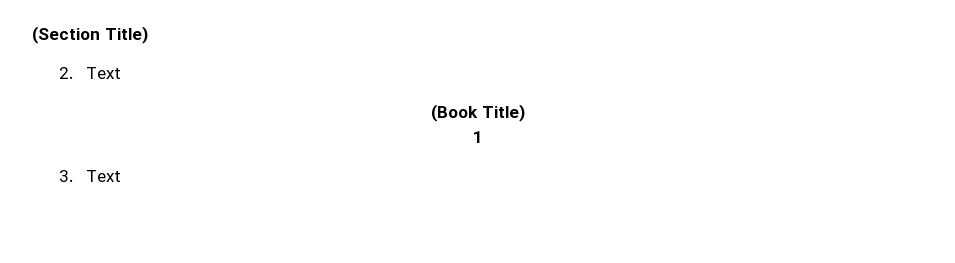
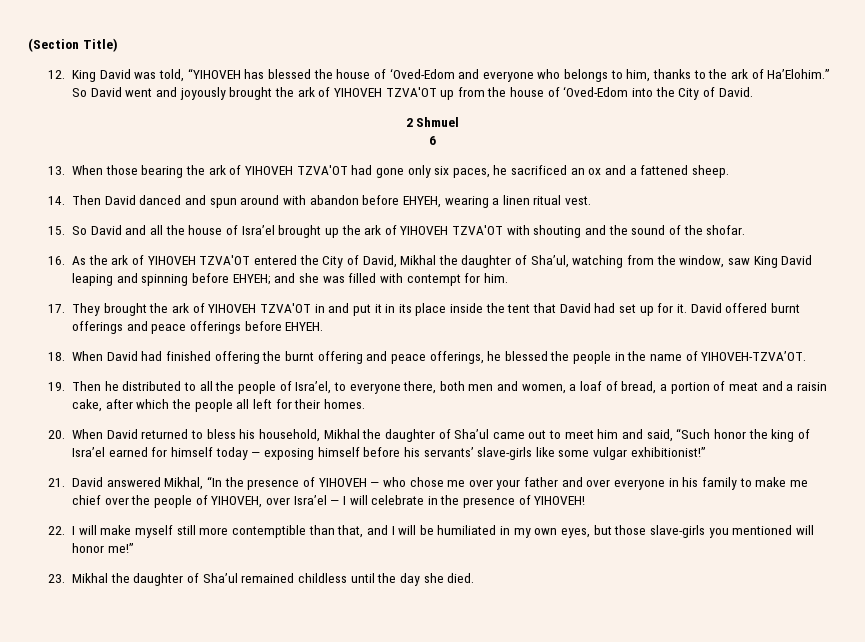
[58,67,121,79] [430,104,525,122] [472,131,483,143] [58,170,121,182] 2. Text // (Book Title) // 1 // 3. Text -> [48,68,831,82] [72,86,753,100] [405,117,460,127] [429,136,436,145] [48,165,729,178] [48,195,592,208] [48,225,746,238] [48,255,813,268] [72,273,508,286] [48,303,800,316] [72,321,324,334] [48,351,807,364] [48,381,827,394] [72,399,365,412] [48,428,810,442] [72,447,706,460] [48,476,808,490] [72,495,586,508] [48,525,814,538] [72,543,134,553] [48,573,475,586] 12. King David was told, “YIHOVEH has blessed the house of ‘Oved-Edom and everyone who belongs to him, thanks to the ark of Ha’Elohim.” So David went and joyously brought the ark of YIHOVEH TZVA'OT up from the house of ‘Oved-Edom into the City of David. // 2 Shmuel // 6 // 13. When those bearing the ark of YIHOVEH TZVA'OT had gone only six paces, he sacrificed an ox and a fattened sheep. // 14. Then David danced and spun around with abandon before EHYEH, wearing a linen ritual vest. // 15. So David and all the house of Isra’el brought up the ark of YIHOVEH TZVA'OT with shouting and the sound of the shofar. // 16. As the ark of YIHOVEH TZVA'OT entered the City of David, Mikhal the daughter of Sha’ul, watching from the window, saw King David leaping and spinning before EHYEH; and she was filled with contempt for him. // 17. They brought the ark of YIHOVEH TZVA'OT in and put it in its place inside the tent that David had set up for it. David offered burnt offerings and peace offerings before EHYEH. // 18. When David had finished offering the burnt offering and peace offerings, he blessed the people in the name of YIHOVEH-TZVA’OT. // 19. Then he distributed to all the people of Isra’el, to everyone there, both men and women, a loaf of bread, a portion of meat and a raisin cake, after which the people all left for their homes. // 20. When David returned to bless his household, Mikhal the daughter of Sha’ul came out to meet him and said, “Such honor the king of Isra’el earned for himself today — exposing himself before his servants’ slave-girls like some vulgar exhibitionist!” // 21. David answered Mikhal, “In the presence of YIHOVEH — who chose me over your father and over everyone in his family to make me chief over the people of YIHOVEH, over Isra’el — I will celebrate in the presence of YIHOVEH! // 22. I will make myself still more contemptible than that, and I will be humiliated in my own eyes, but those slave-girls you mentioned will honor me!” // 23. Mikhal the daughter of Sha’ul remained childless until the day she died.

